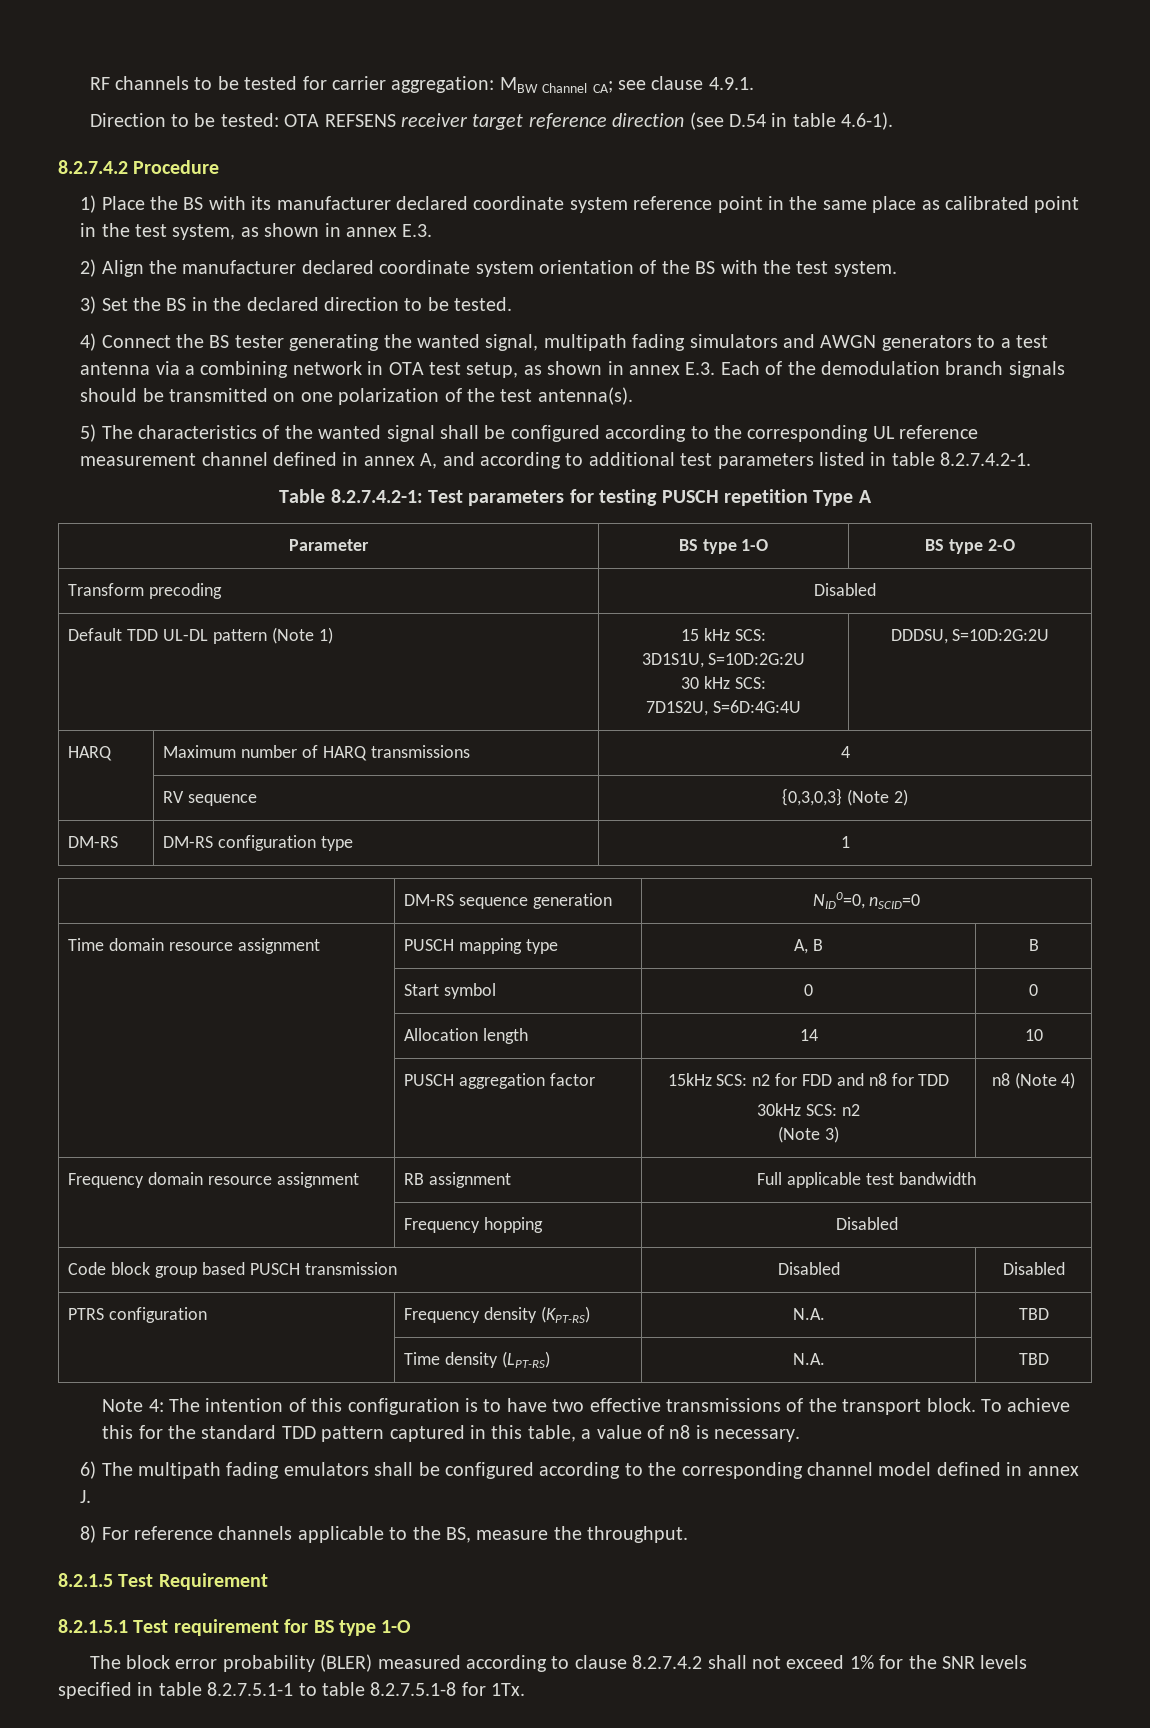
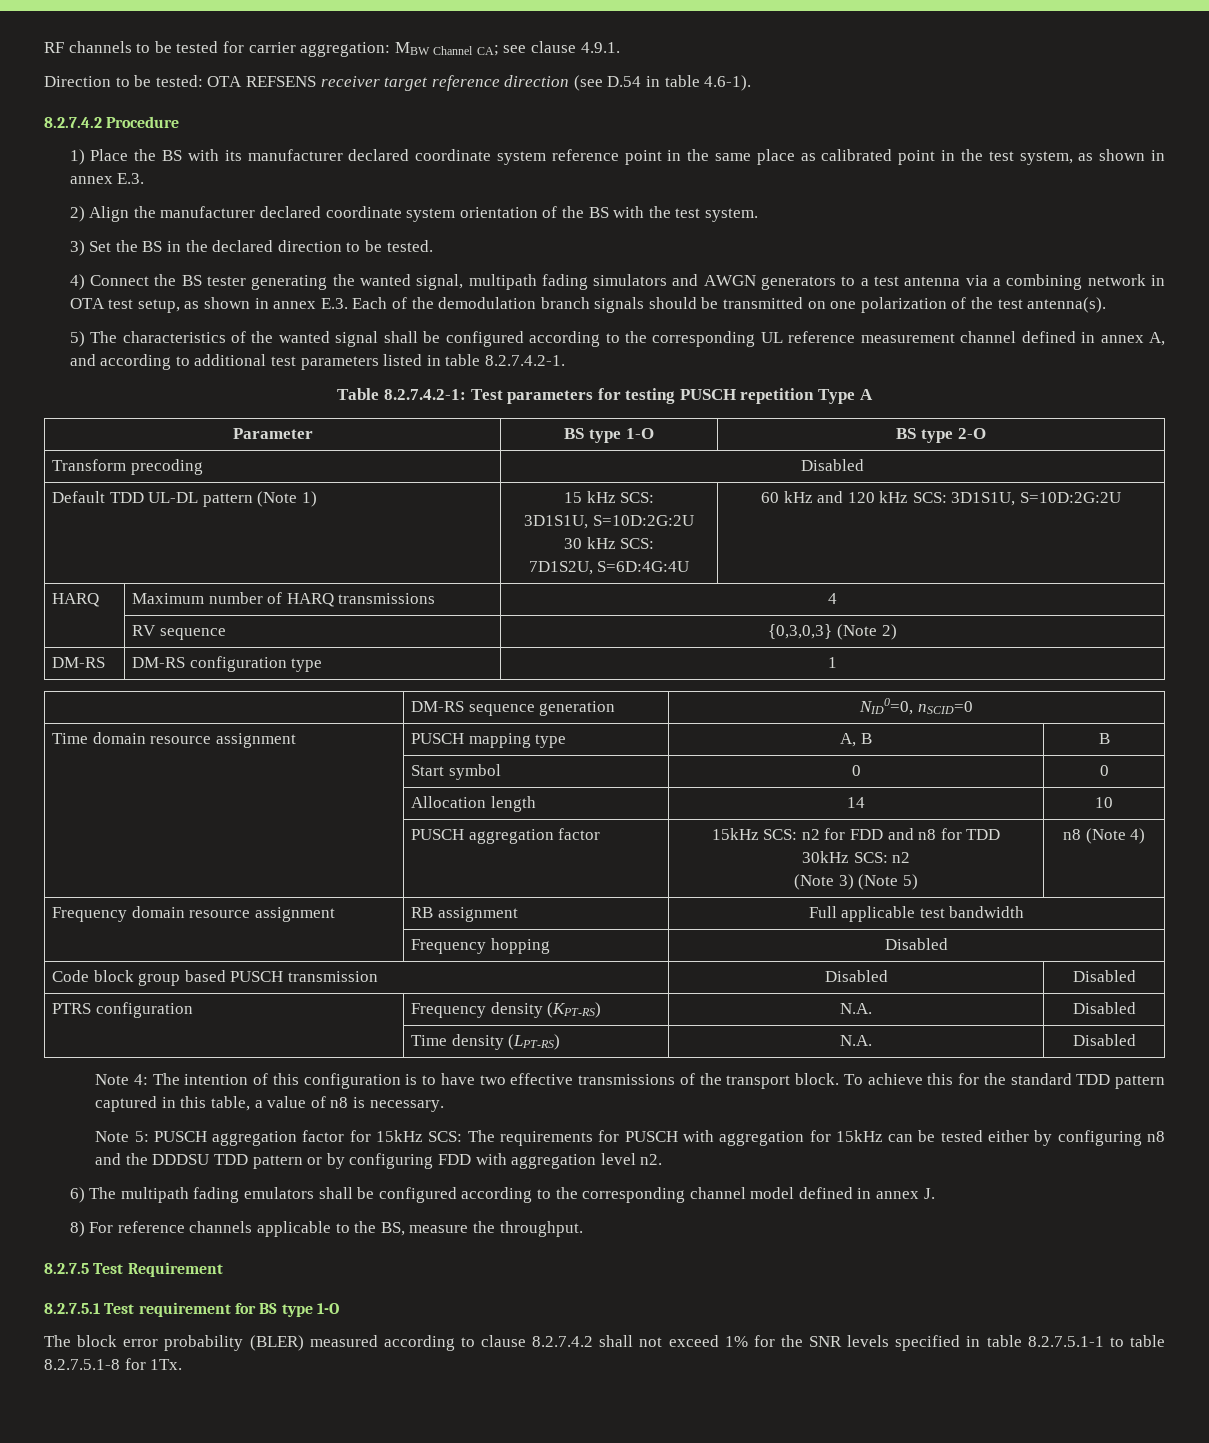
[890,629,948,644] DDDSU, -> [760,491,1016,506] 60 kHz and 120 kHz SCS: 3D1S1U,
(839, 1134) none -> [858,874,918,890] (Note 5)
[1018,1308,1049,1320] TBD -> [1072,1002,1136,1014] Disabled
[1018,1353,1049,1365] TBD -> [1072,1034,1136,1046] Disabled
(801, 1435) none -> [95,1130,1166,1146] [95,1153,663,1169] // Note 5: PUSCH aggregation factor for 15kHz SCS: The requirements for PUSCH with aggregation for 15kHz can be tested either by configuring n8 and the DDDSU TDD pattern or by configuring FDD with aggregation level n2.
[58,1573,113,1587] 8.2.1.5 -> [44,1263,89,1274] 8.2.7.5
[58,1619,128,1633] 8.2.1.5.1 -> [44,1303,100,1314] 8.2.7.5.1

